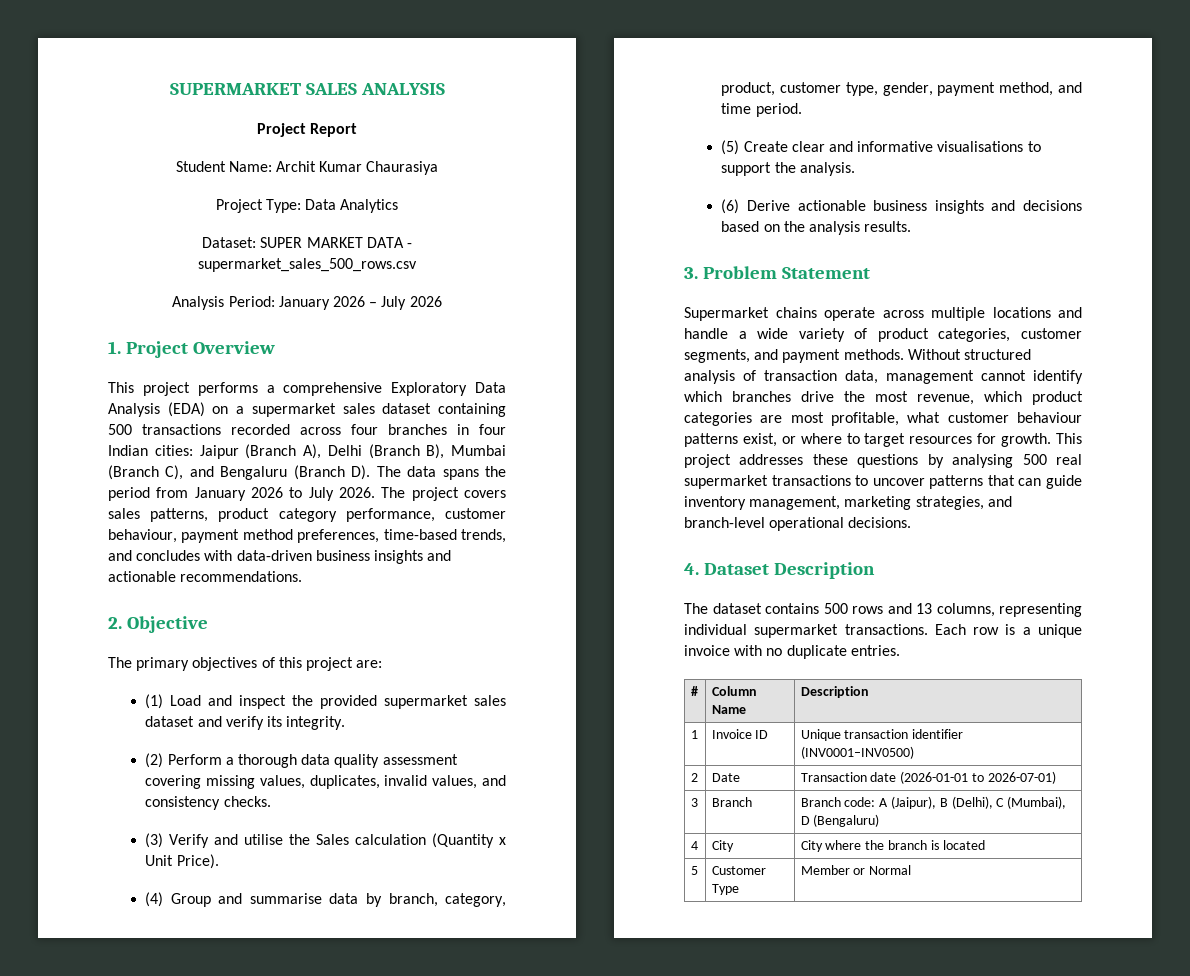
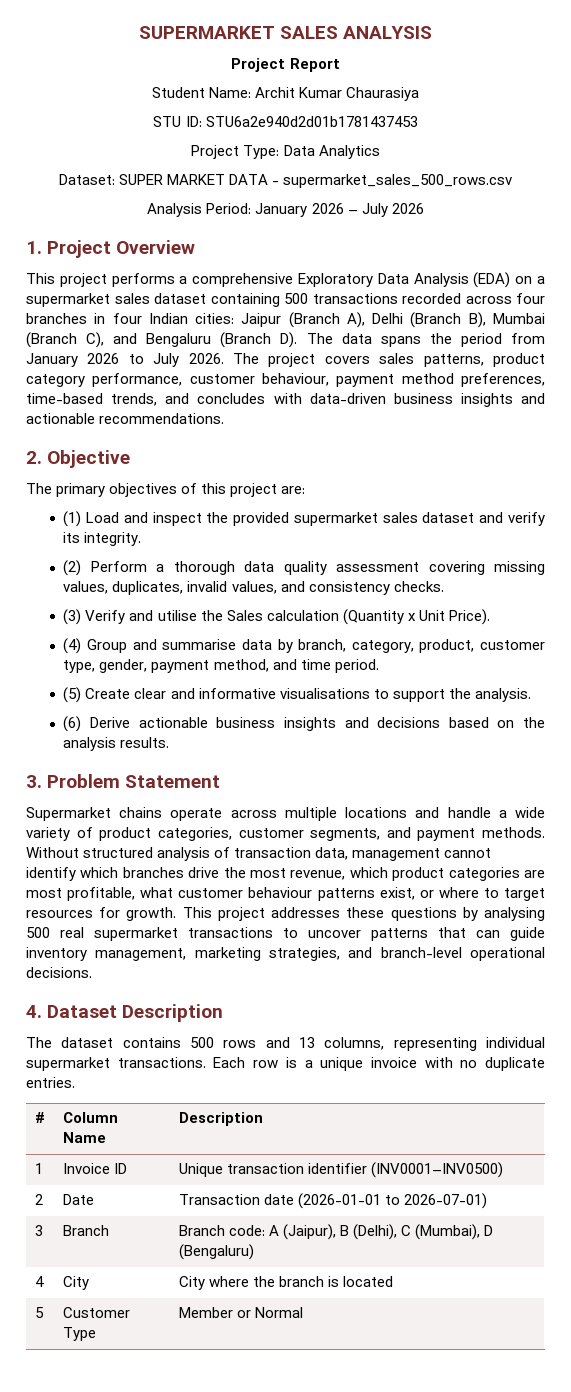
(439, 168) none -> [153,116,418,127] // STU ID: STU6a2e940d2d01b1781437453

